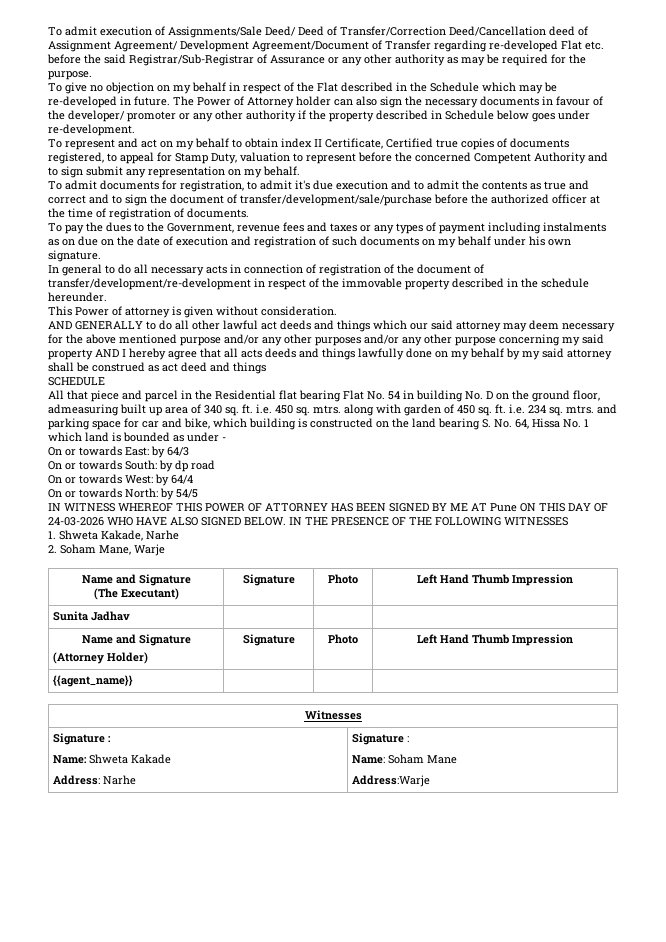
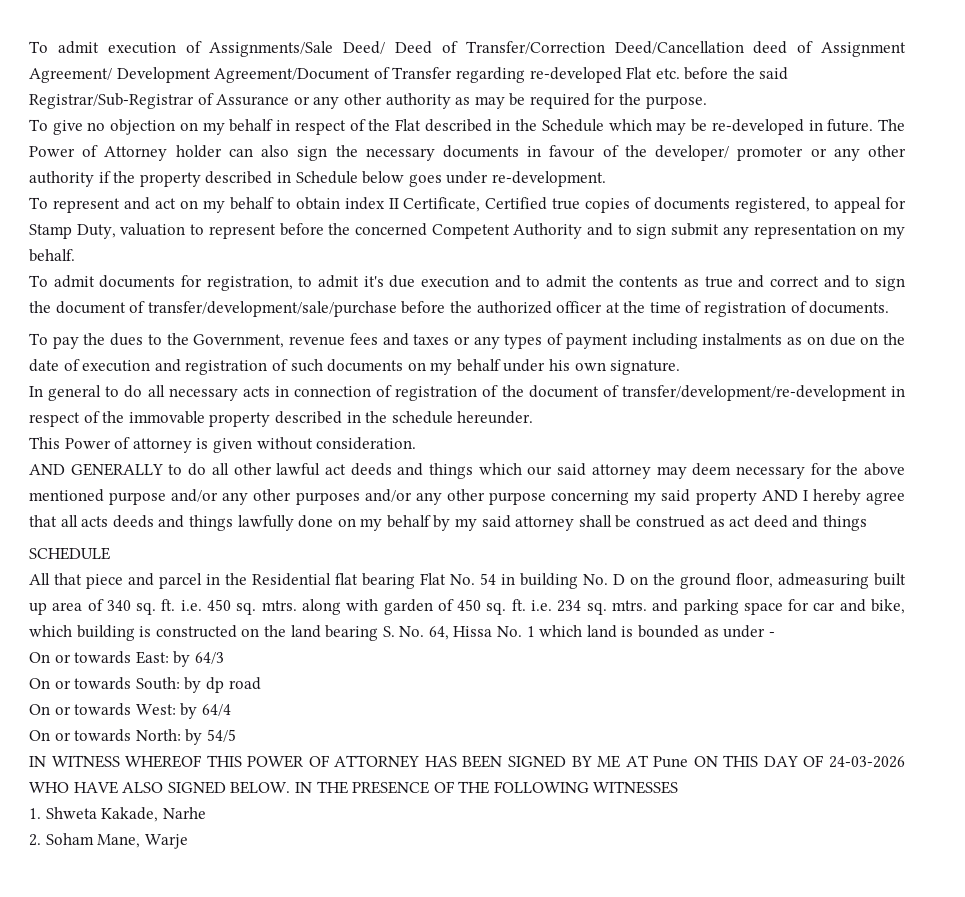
[81,574,191,586] [93,588,179,600] [242,574,295,586] [328,574,358,584] [417,574,573,586] [53,611,131,621] [81,634,191,646] [53,652,149,664] [242,634,295,646] [328,634,358,644] [417,634,573,646] [53,675,134,687] [304,710,362,720] [53,733,112,745] [53,754,172,764] [53,775,137,785] [352,733,410,745] [352,754,458,764] [352,775,431,787] // Name and Signature // (The Executant) | Signature | Photo | Left Hand Thumb Impression // Sunita Jadhav | | | // Name and Signature // (Attorney Holder) | Signature | Photo | Left Hand Thumb Impression // {{agent_name}} | | | // Witnesses // Signature : // Name: Shweta Kakade // Address: Narhe | Signature : // Name: Soham Mane // Address:Warje -> (188, 841) none

